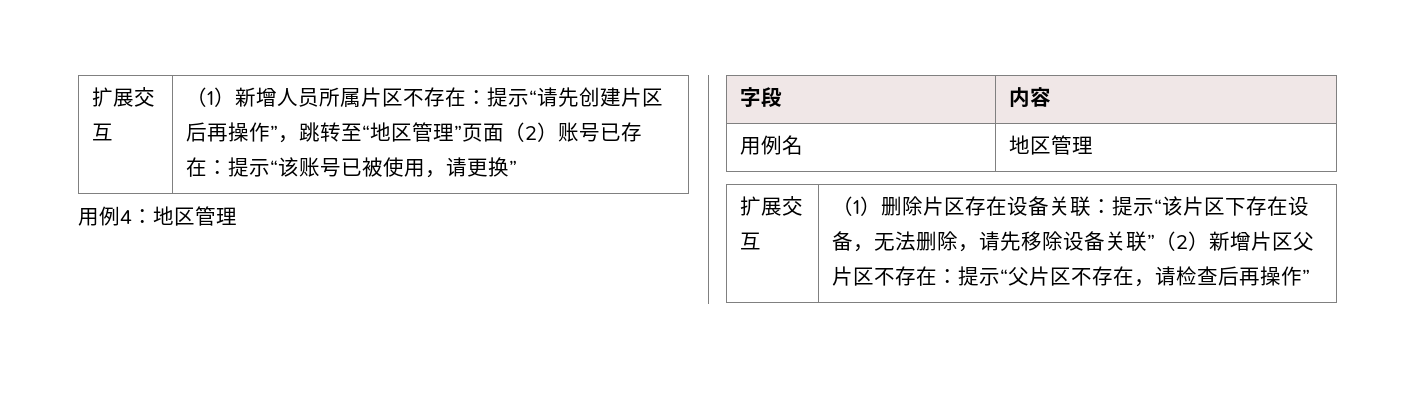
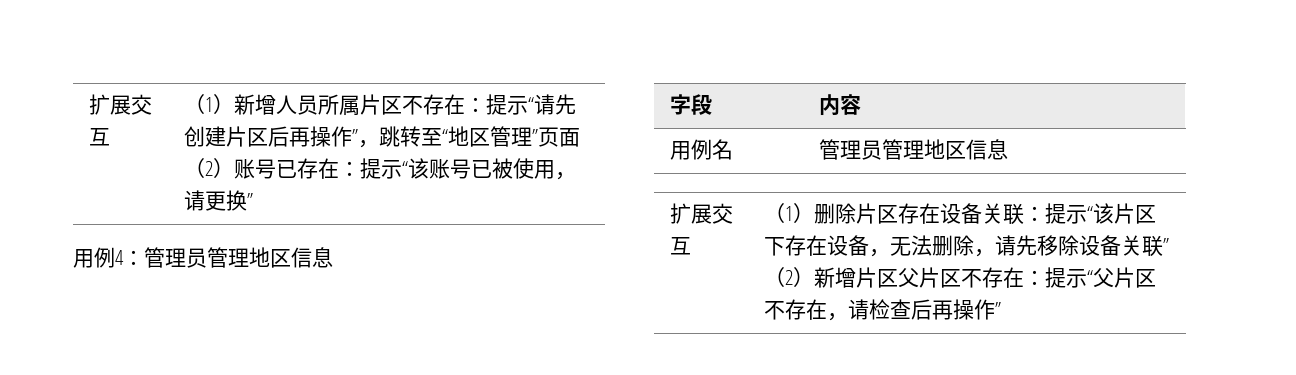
[153,206,237,226] 地区管理 -> [144,247,333,268] 管理员管理地区信息
[1008,135,1093,155] 地区管理 -> [818,139,1008,160] 管理员管理地区信息

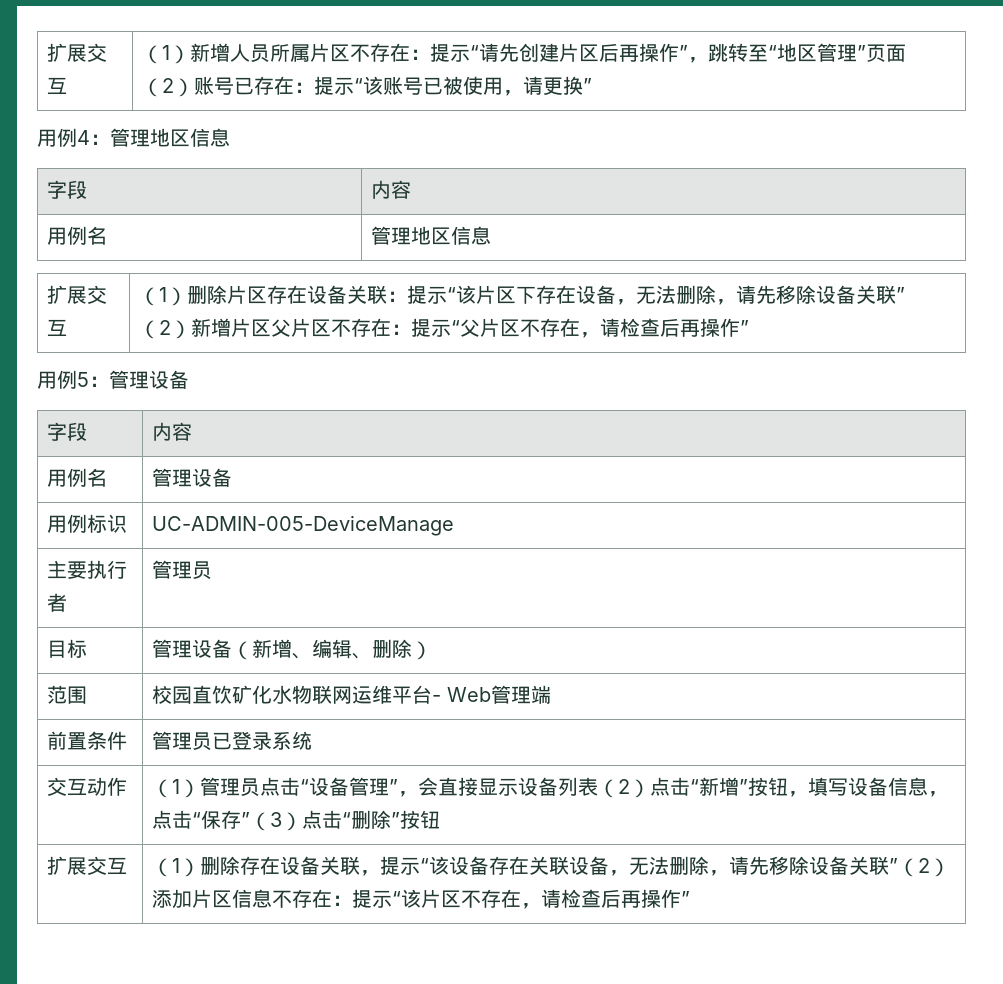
[186,247,249,268] 员管理 -> (150, 138) none
[860,139,924,160] 员管理 -> (411, 236) none
(1001, 309) none -> [37,370,189,389] [46,422,87,441] [151,422,192,441] [46,468,107,487] [151,468,232,487] [46,514,127,533] [151,515,454,536] [46,560,127,579] [46,593,67,612] [151,560,212,580] [46,639,87,658] [151,639,432,660] [46,685,87,704] [151,685,551,704] [46,731,127,750] [151,731,312,751] [46,777,127,796] [151,777,948,798] [151,810,440,831] [46,856,127,875] [151,856,950,877] [151,889,690,909] // 用例5：管理设备 // 字段 | 内容 // 用例名 | 管理设备 // 用例标识 | UC-ADMIN-005-DeviceManage // 主要执行者 | 管理员 // 目标 | 管理设备（新增、编辑、删除） // 范围 | 校园直饮矿化水物联网运维平台- Web管理端 // 前置条件 | 管理员已登录系统 // 交互动作 | （1）管理员点击“设备管理”，会直接显示设备列表（2）点击“新增”按钮，填写设备信息，点击“保存”（3）点击“删除”按钮 // 扩展交互 | （1）删除存在设备关联，提示“该设备存在关联设备，无法删除，请先移除设备关联”（2）添加片区信息不存在：提示“该片区不存在，请检查后再操作”

